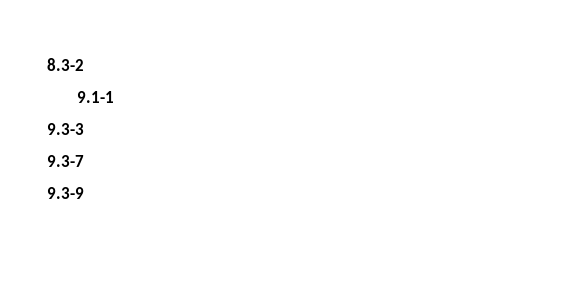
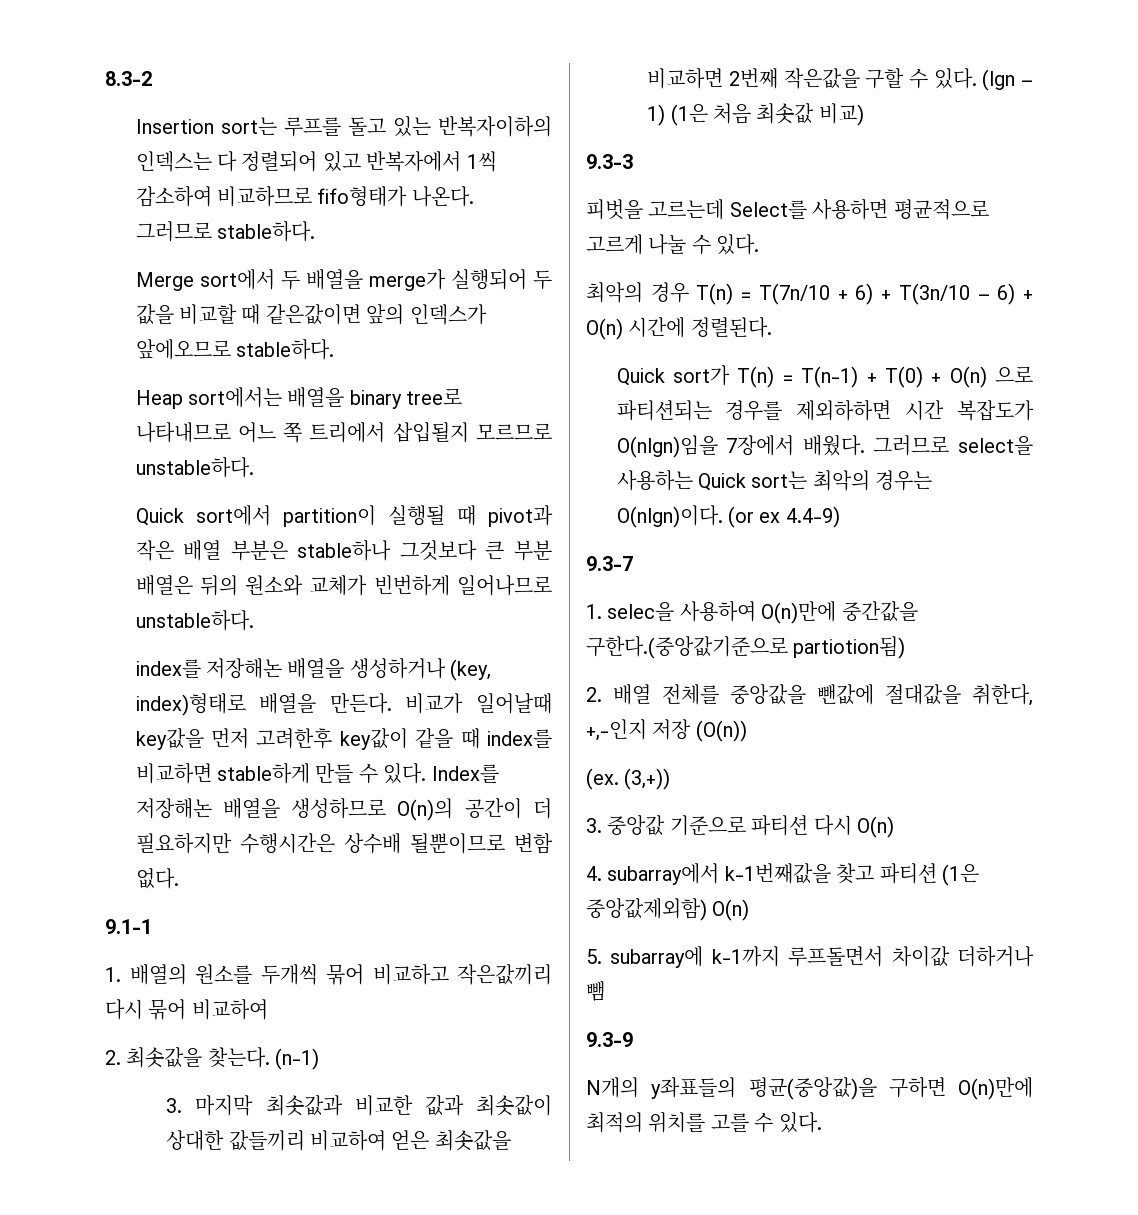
[77,91,115,103] [47,123,84,135] [47,155,84,167] [47,187,84,199] 9.1-1 // 9.3-3 // 9.3-7 // 9.3-9 -> [135,116,552,137] [135,151,497,172] [135,186,474,207] [135,221,316,242] [135,269,552,291] [135,304,487,325] [135,339,335,360] [135,387,463,409] [135,422,552,443] [135,457,254,478] [135,505,553,527] [135,540,552,561] [135,575,552,596] [135,610,254,631] [135,658,492,681] [135,693,552,716] [135,728,552,750] [135,763,499,784] [135,798,552,821] [135,833,553,854] [135,868,179,889] [105,919,152,934] [105,964,552,985] [105,999,268,1020] [105,1047,320,1070] [166,1095,552,1116] [166,1130,511,1151] [647,68,1033,91] [647,103,864,126] [586,154,633,169] [586,199,989,220] [586,234,760,255] [586,282,1033,305] [586,317,772,340] [616,365,1033,388] [616,400,1034,421] [616,434,1033,458] [616,470,933,491] [616,505,840,528] [586,556,633,571] [586,601,918,624] [586,636,906,659] [586,684,1033,706] [586,719,747,742] [586,768,671,790] [586,815,894,838] [586,863,979,886] [586,898,750,921] [586,946,1034,968] [586,981,605,1001] [586,1032,633,1047] [586,1077,1033,1100] [586,1112,822,1133] Insertion sort는 루프를 돌고 있는 반복자이하의 인덱스는 다 정렬되어 있고 반복자에서 1씩 감소하여 비교하므로 fifo형태가 나온다. 그러므로 stable하다. // Merge sort에서 두 배열을 merge가 실행되어 두 값을 비교할 때 같은값이면 앞의 인덱스가 앞에오므로 stable하다. // Heap sort에서는 배열을 binary tree로 나타내므로 어느 쪽 트리에서 삽입될지 모르므로 unstable하다. // Quick sort에서 partition이 실행될 때 pivot과 작은 배열 부분은 stable하나 그것보다 큰 부분 배열은 뒤의 원소와 교체가 빈번하게 일어나므로 unstable하다. // index를 저장해논 배열을 생성하거나 (key, index)형태로 배열을 만든다. 비교가 일어날때 key값을 먼저 고려한후 key값이 같을 때 index를 비교하면 stable하게 만들 수 있다. Index를 저장해논 배열을 생성하므로 O(n)의 공간이 더 필요하지만 수행시간은 상수배 될뿐이므로 변함 없다. // 9.1-1 // 1. 배열의 원소를 두개씩 묶어 비교하고 작은값끼리 다시 묶어 비교하여 // 2. 최솟값을 찾는다. (n-1) // 3. 마지막 최솟값과 비교한 값과 최솟값이 상대한 값들끼리 비교하여 얻은 최솟값을 비교하면 2번째 작은값을 구할 수 있다. (lgn – 1) (1은 처음 최솟값 비교) // 9.3-3 // 피벗을 고르는데 Select를 사용하면 평균적으로 고르게 나눌 수 있다. // 최악의 경우 T(n) = T(7n/10 + 6) + T(3n/10 – 6) + O(n) 시간에 정렬된다. // Quick sort가 T(n) = T(n-1) + T(0) + O(n) 으로 파티션되는 경우를 제외하하면 시간 복잡도가 O(nlgn)임을 7장에서 배웠다. 그러므로 select을 사용하는 Quick sort는 최악의 경우는 O(nlgn)이다. (or ex 4.4-9) // 9.3-7 // 1. selec을 사용하여 O(n)만에 중간값을 구한다.(중앙값기준으로 partiotion됨) // 2. 배열 전체를 중앙값을 뺀값에 절대값을 취한다, +,-인지 저장 (O(n)) // (ex. (3,+)) // 3. 중앙값 기준으로 파티션 다시 O(n) // 4. subarray에서 k-1번째값을 찾고 파티션 (1은 중앙값제외함) O(n) // 5. subarray에 k-1까지 루프돌면서 차이값 더하거나 뺌 // 9.3-9 // N개의 y좌표들의 평균(중앙값)을 구하면 O(n)만에 최적의 위치를 고를 수 있다.

